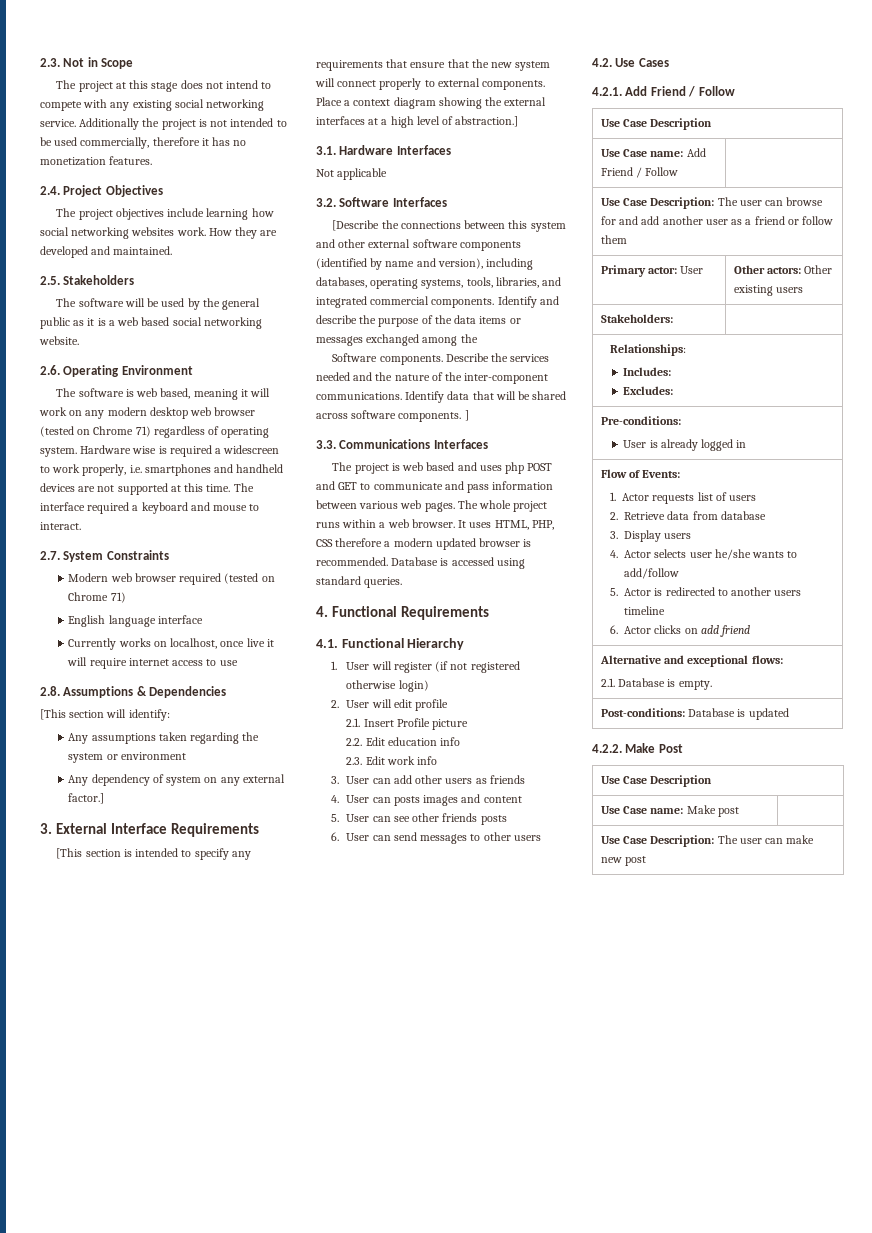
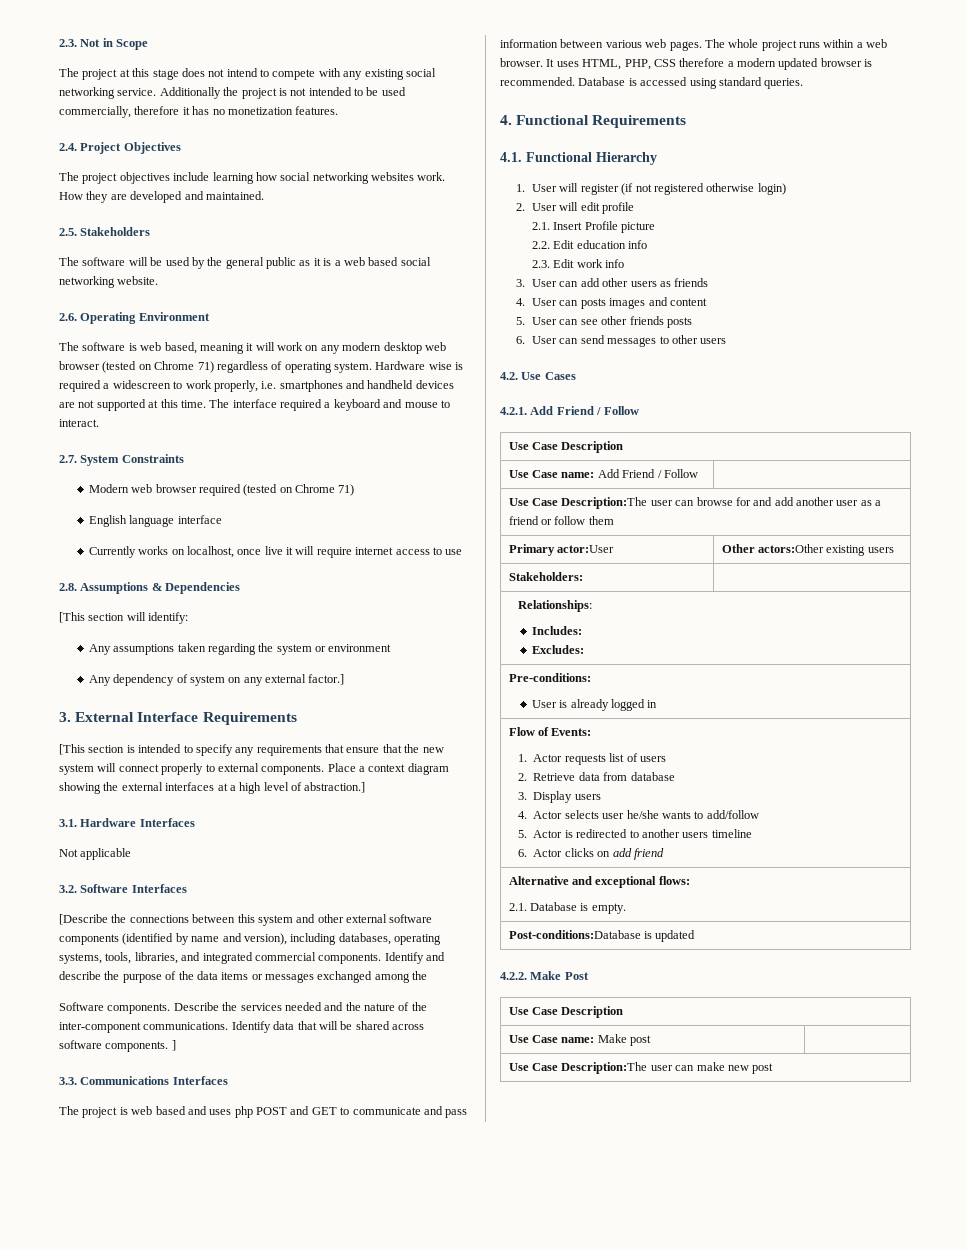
[650,197,738,209] Description: The -> [561,497,648,509] Description:The
[648,266,704,274] [733,265,833,274] actor: User | Other actors: Other -> [556,545,614,553] [721,544,824,553] actor:User | Other actors:Other
[600,708,736,717] Post-conditions: Database -> [508,930,641,939] Post-conditions:Database
[650,835,738,847] Description: The -> [561,1062,648,1074] Description:The

